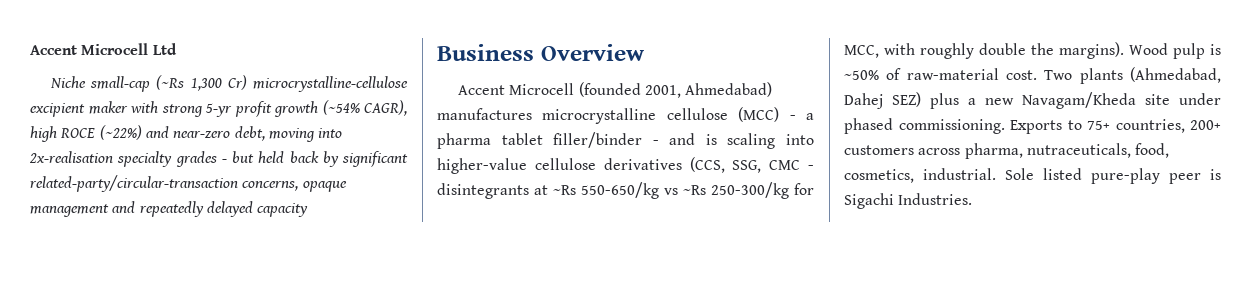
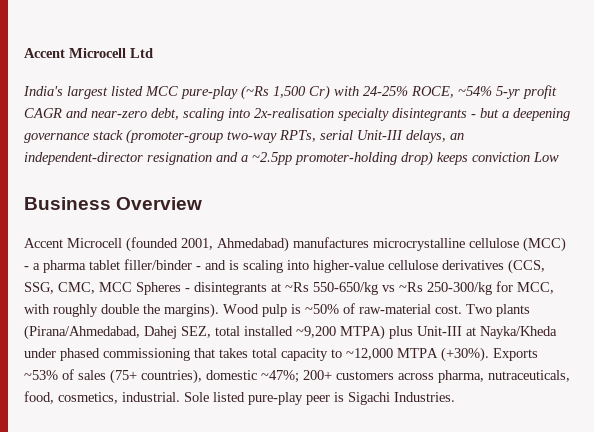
[49,75,408,92] [30,100,407,117] [30,125,142,142] Niche small-cap (~Rs 1,300 Cr) microcrystalline-cellulose excipient maker with strong 5-yr profit growth (~54% CAGR), high ROCE (~22%) -> [23,85,557,100] [24,108,62,118] India's largest listed MCC pure-play (~Rs 1,500 Cr) with 24-25% ROCE, ~54% 5-yr profit CAGR
[268,128,315,142] moving -> [183,108,224,121] scaling
[175,151,217,167] grades -> [392,108,467,121] disintegrants
[258,151,408,167] [30,175,347,192] [30,201,309,217] held back by significant related-party/circular-transaction concerns, opaque management and repeatedly delayed capacity -> [502,108,570,121] [24,129,464,144] [24,151,559,166] a deepening governance stack (promoter-group two-way RPTs, serial Unit-III delays, an independent-director resignation and a ~2.5pp promoter-holding drop) keeps conviction Low
[769,160,801,170] CMC -> [58,282,181,295] CMC, MCC Spheres
[1130,67,1221,83] [844,92,1221,109] [844,118,1185,134] (Ahmedabad, Dahej SEZ) plus a new Navagam/Kheda site under phased commissioning. Exports to 75+ countries, -> [24,325,557,340] [24,347,538,362] [24,369,299,384] (Pirana/Ahmedabad, Dahej SEZ, total installed ~9,200 MTPA) plus Unit-III at Nayka/Kheda under phased commissioning that takes total capacity to ~12,000 MTPA (+30%). Exports ~53% of sales (75+ countries), domestic ~47%;

